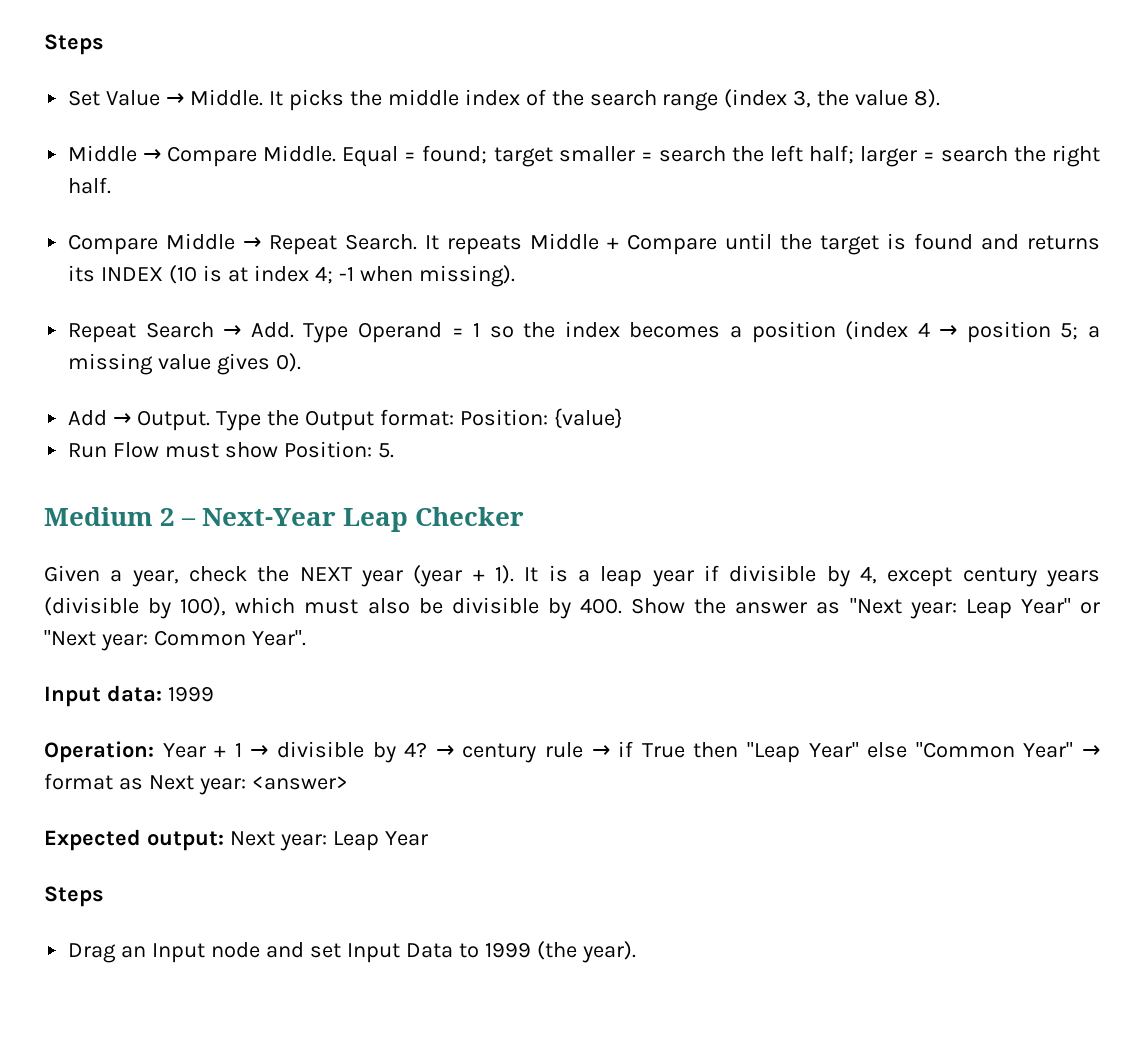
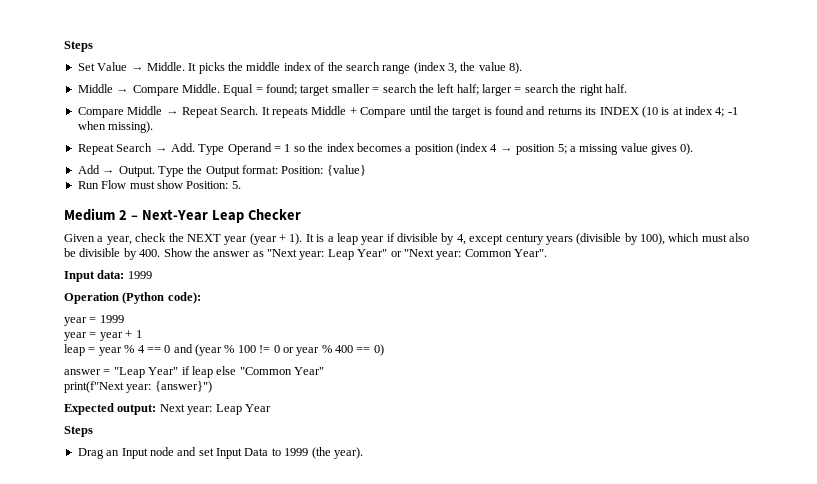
[44,741,1101,763] [44,773,348,795] Operation: Year + 1 → divisible by 4? → century rule → if True then "Leap Year" else "Common Year" → format as Next year: <answer> -> [64,292,201,304] [64,315,124,326] [64,330,142,341] [64,344,384,356] [64,366,324,378] [64,381,212,393] Operation (Python code): // year = 1999 // year = year + 1 // leap = year % 4 == 0 and (year % 100 != 0 or year % 400 == 0) // answer = "Leap Year" if leap else "Common Year" // print(f"Next year: {answer}")

